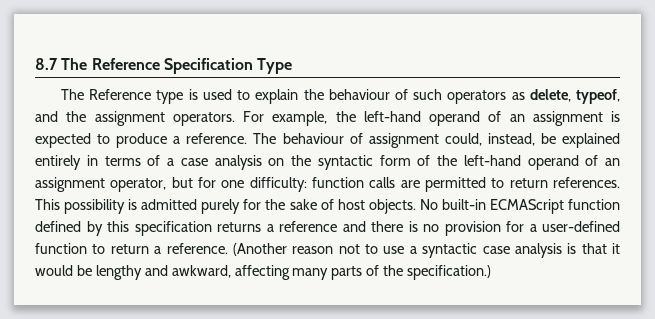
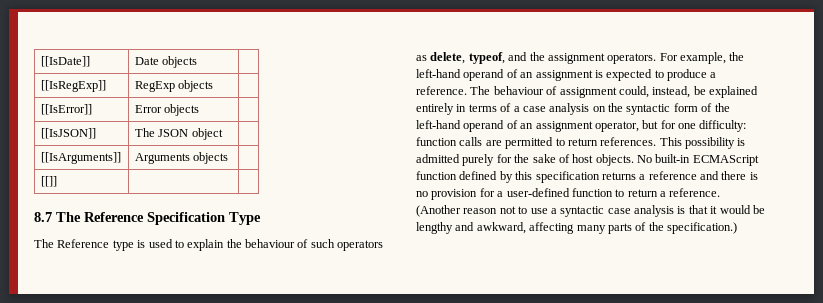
(35, 64) none -> [40,56,90,67] [134,56,198,68] [40,80,106,92] [134,80,214,92] [40,104,92,115] [134,104,200,116] [40,128,96,139] [134,128,223,140] [40,152,121,164] [134,152,229,164] [40,176,57,187] [[IsDate]] | Date objects | // [[IsRegExp]] | RegExp objects | // [[IsError]] | Error objects | // [[IsJSON]] | The JSON object | // [[IsArguments]] | Arguments objects | // [[]] | | //

